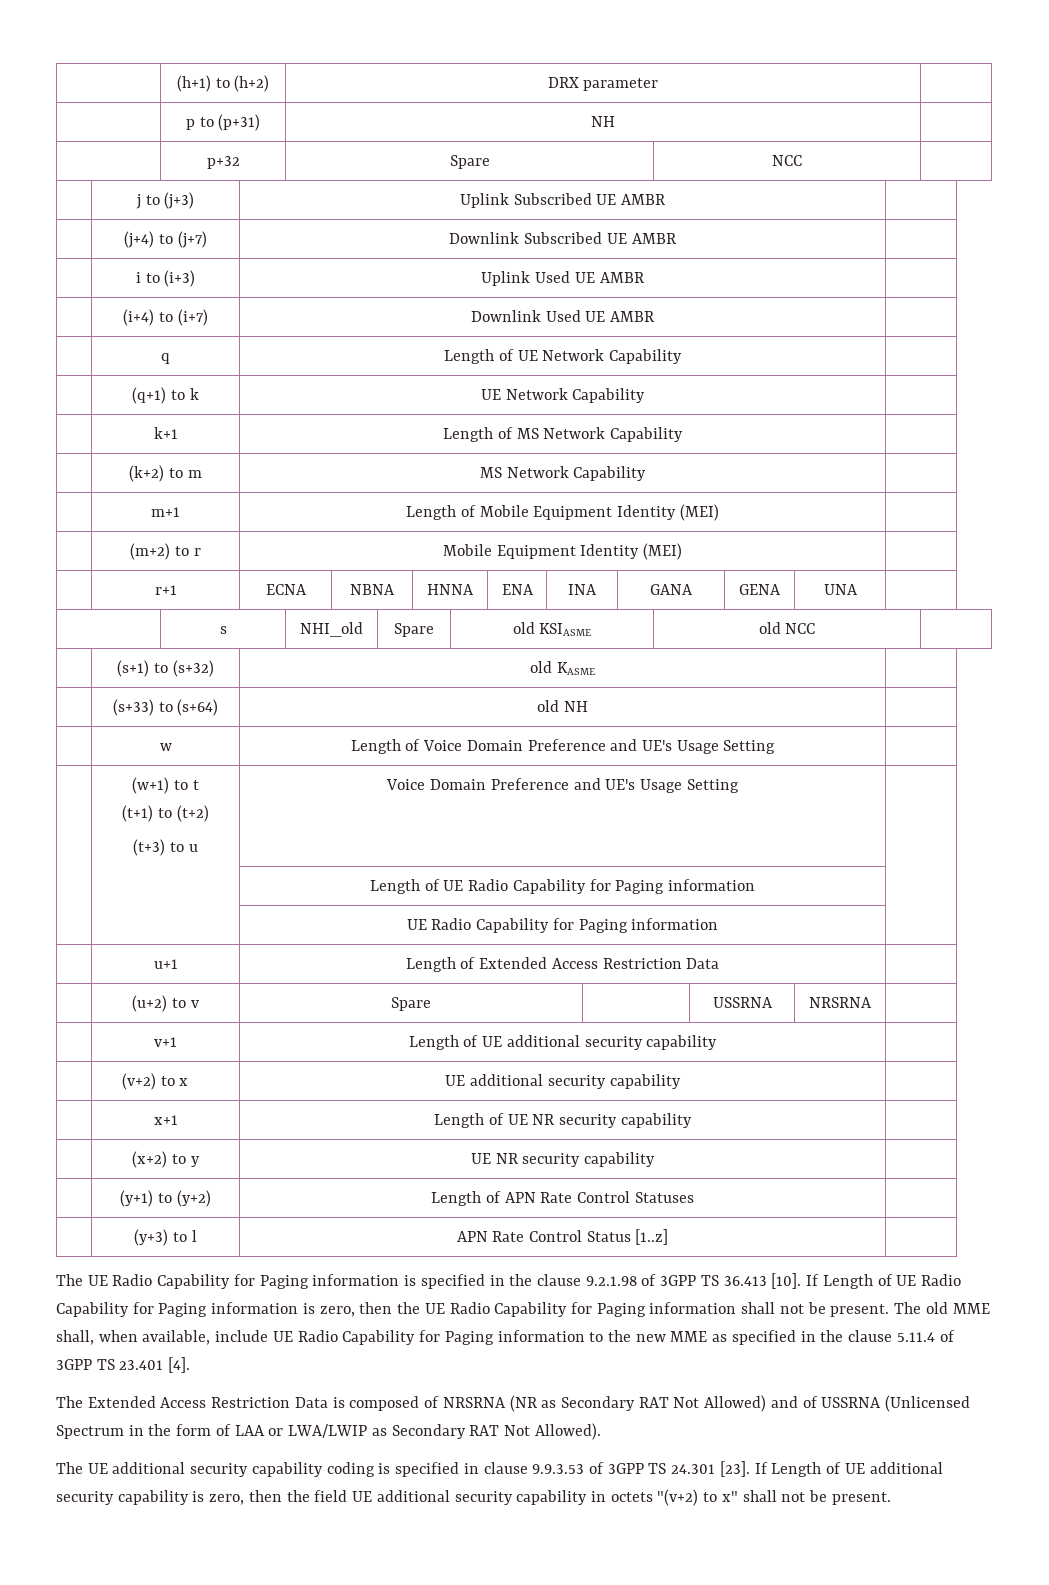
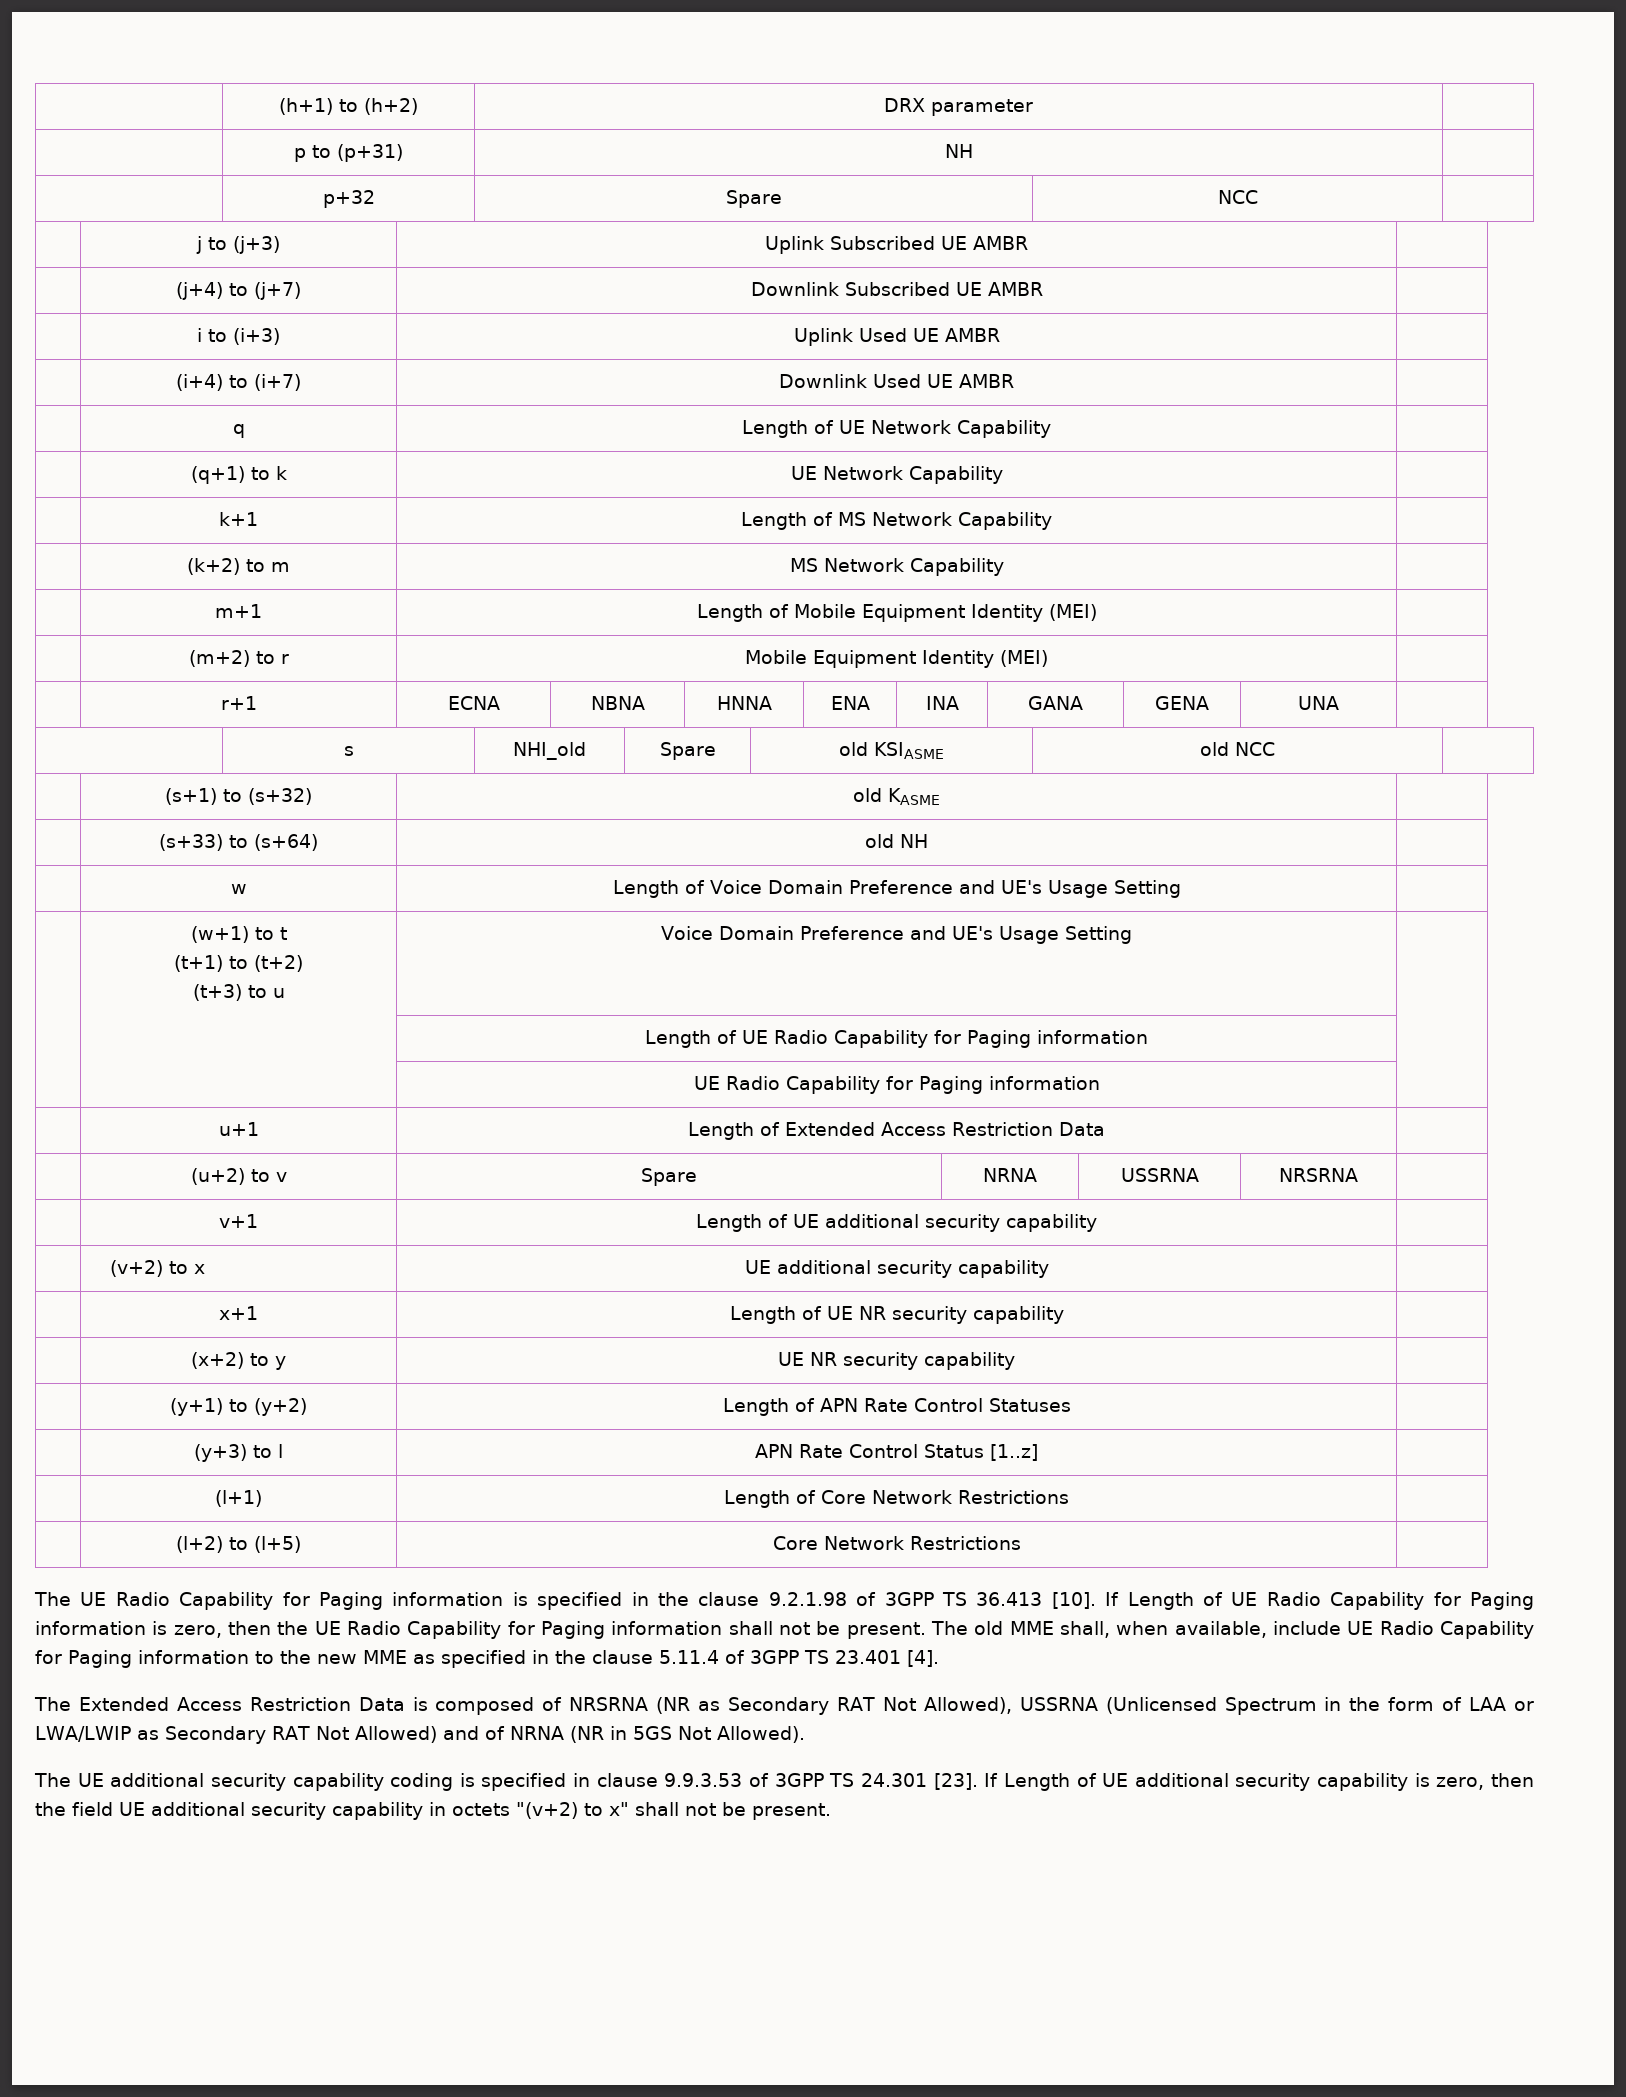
(431, 1004) none -> [983,1168,1037,1182] NRNA
(669, 1237) none -> [215,1490,262,1507] [724,1490,1070,1508] [176,1536,301,1553] [772,1536,1021,1550] // | (l+1) | Length of Core Network Restrictions | // | (l+2) to (l+5) | Core Network Restrictions |
[704,1395,818,1412] Allowed) and of -> [923,1697,1012,1714] Allowed),
(530, 1430) none -> [354,1726,711,1743] Allowed) and of NRNA (NR in 5GS Not

